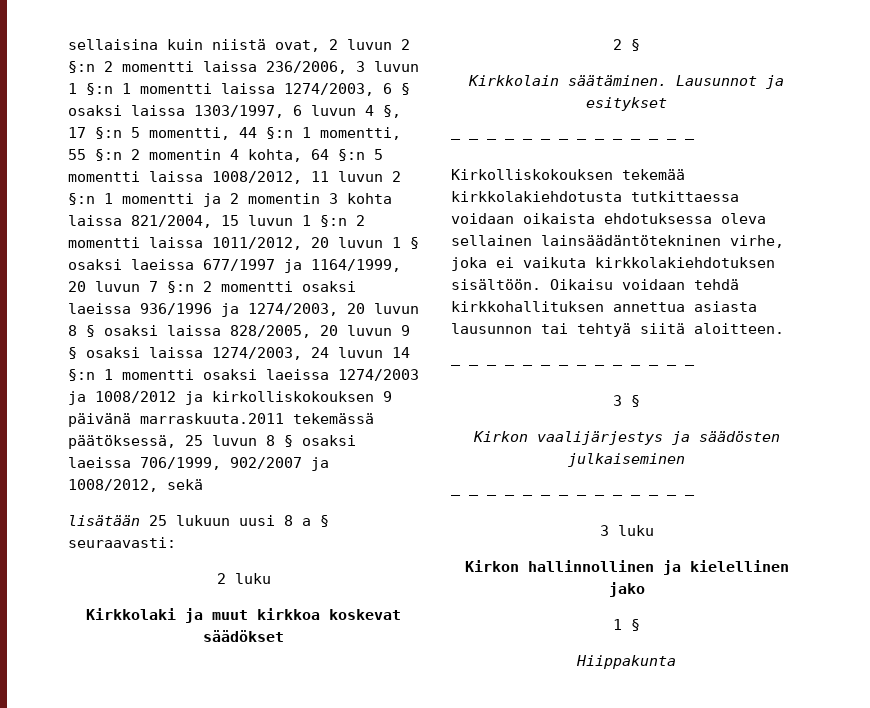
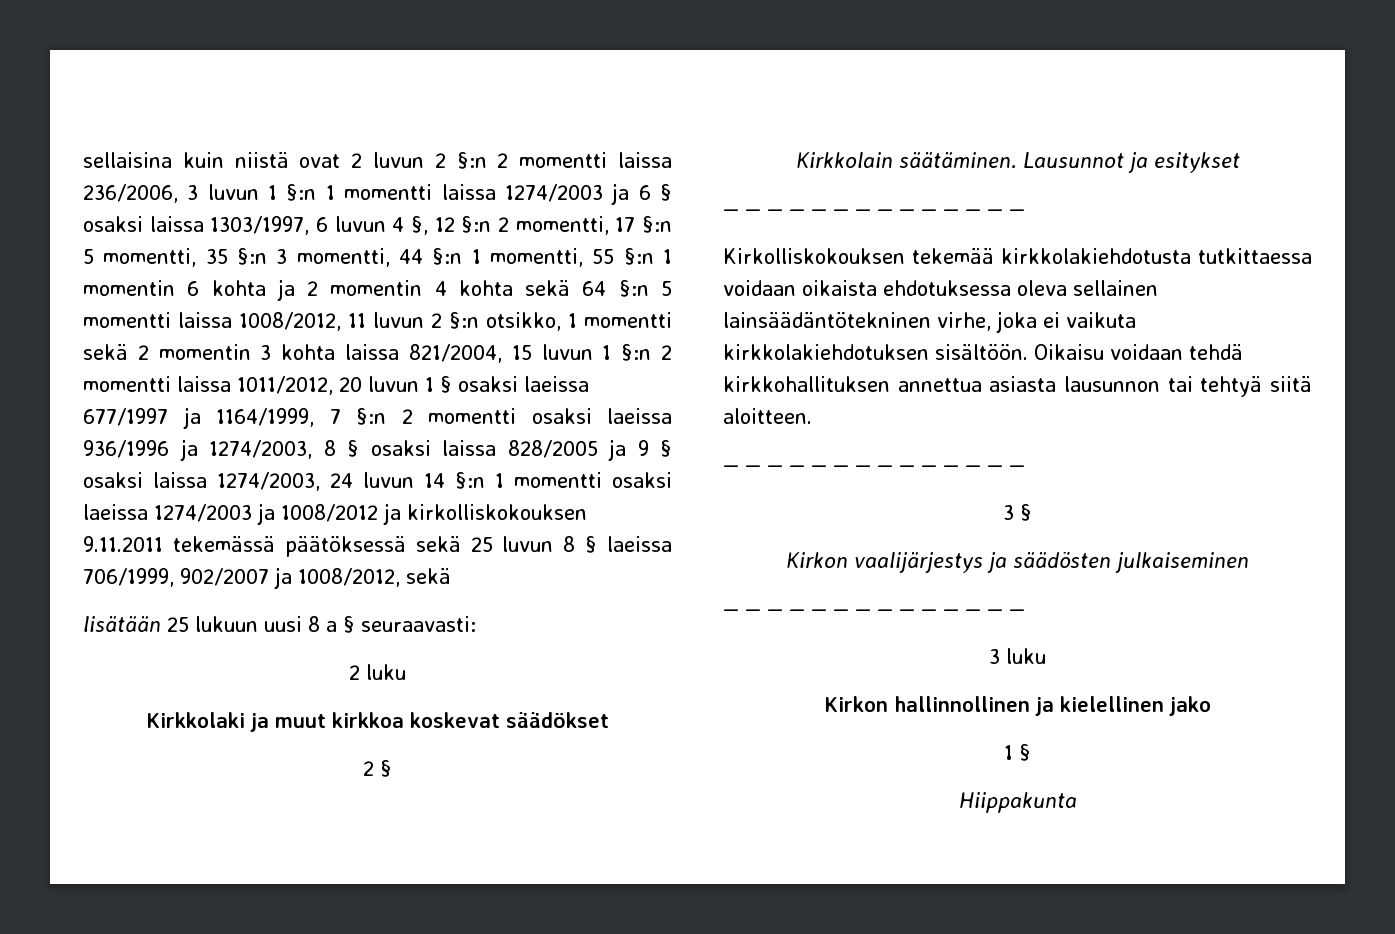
[275,40,320,52] ovat, -> [299,154,341,168] ovat
[284,83,374,96] 1274/2003, -> [504,183,630,205] 1274/2003 ja
[68,127,140,139] 17 §:n 5 -> [434,216,672,235] [83,248,288,267] 12 §:n 2 momentti, 17 §:n 5 momentti, 35 §:n 3
(122, 155) none -> [663,249,672,264] [83,279,295,301] 1 momentin 6 kohta ja
[248,149,302,162] kohta, -> [458,280,571,296] kohta sekä
[104,193,221,207] 1 momentti ja -> [486,312,672,331] [83,344,128,360] otsikko, 1 momentti sekä
[68,281,140,292] 20 luvun -> (314, 417) none
[347,303,419,314] 20 luvun -> (312, 449) none
[230,325,392,338] 828/2005, 20 luvun -> [507,439,626,461] 828/2005 ja
[383,391,392,402] [68,413,374,427] [68,435,176,449] 9 päivänä marraskuuta.2011 tekemässä päätöksessä, -> [83,535,461,557] 9.11.2011 tekemässä päätöksessä sekä
[302,435,356,446] osaksi -> (598, 544) none

